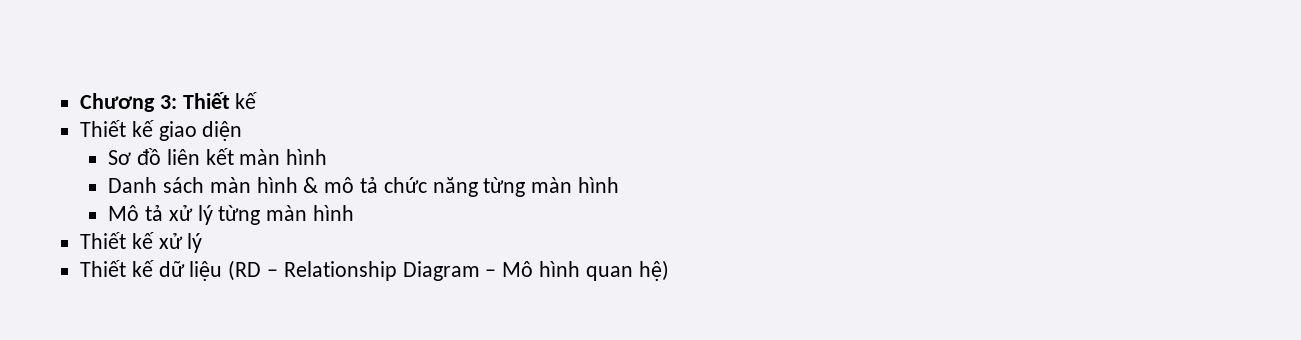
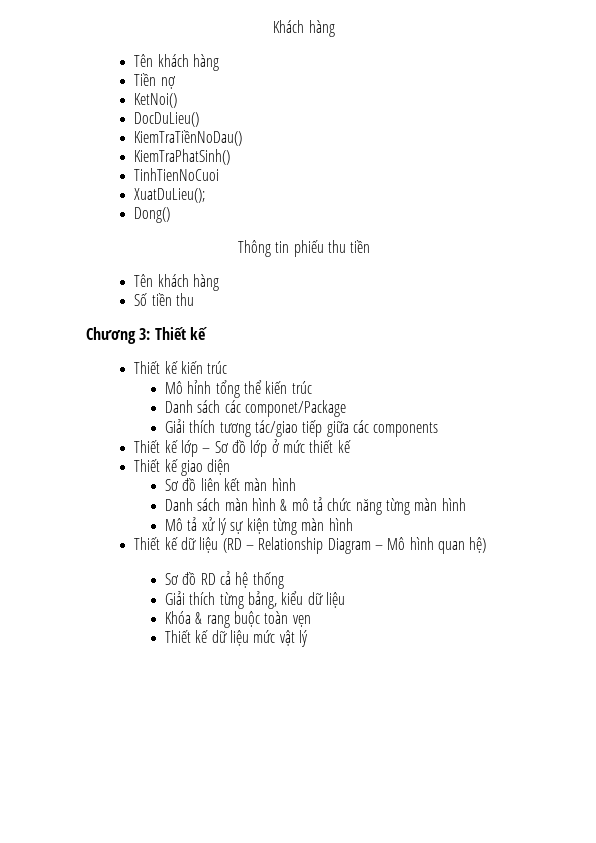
[79,92,230,112] Chương 3: Thiết -> [273,20,335,37] [134,54,219,71] [134,73,175,89] [134,93,178,108] [134,112,200,127] [134,130,243,146] [134,149,231,165] [134,168,220,181] [134,188,206,203] [134,207,171,223] [237,240,371,257] [134,274,219,291] [134,293,194,306] [86,327,207,344] [134,361,228,374] [165,380,312,398] [165,400,347,417] [165,419,439,437] [134,439,334,457] Khách hàng // Tên khách hàng // Tiền nợ // KetNoi() // DocDuLieu() // KiemTraTiềnNoDau() // KiemTraPhatSinh() // TinhTienNoCuoi // XuatDuLieu(); // Dong() // Thông tin phiếu thu tiền // Tên khách hàng // Số tiền thu // Chương 3: Thiết kế // Thiết kế kiến trúc // Mô hỉnh tổng thể kiến trúc // Danh sách các componet/Package // Giải thích tương tác/giao tiếp giữa các components // Thiết kế lớp – Sơ đồ lớp ở mức thiết
[218,205,355,225] [79,232,203,253] từng màn hình // Thiết kế xử lý -> [230,518,353,535] sự kiện từng màn hình
(669, 270) none -> [165,571,284,589] [165,591,346,609] [165,611,311,628] [165,630,309,647] // Sơ đồ RD cả hệ thống // Giải thích từng bảng, kiểu dữ liệu // Khóa & rang buộc toàn vẹn // Thiết kế dữ liệu mức vật lý

